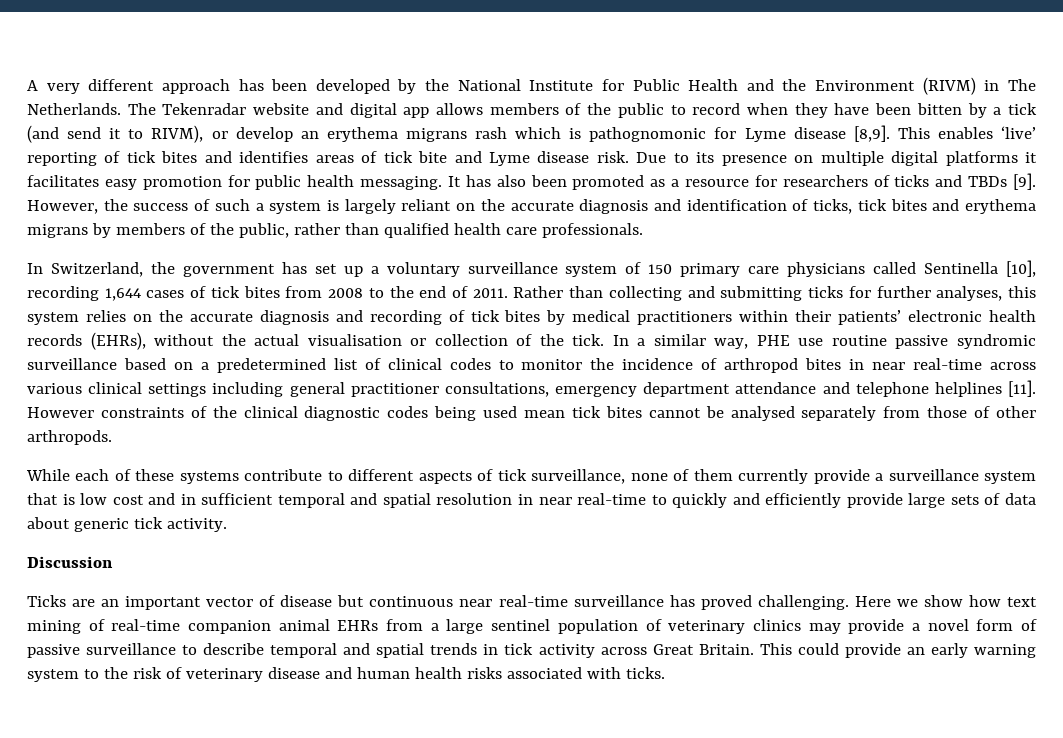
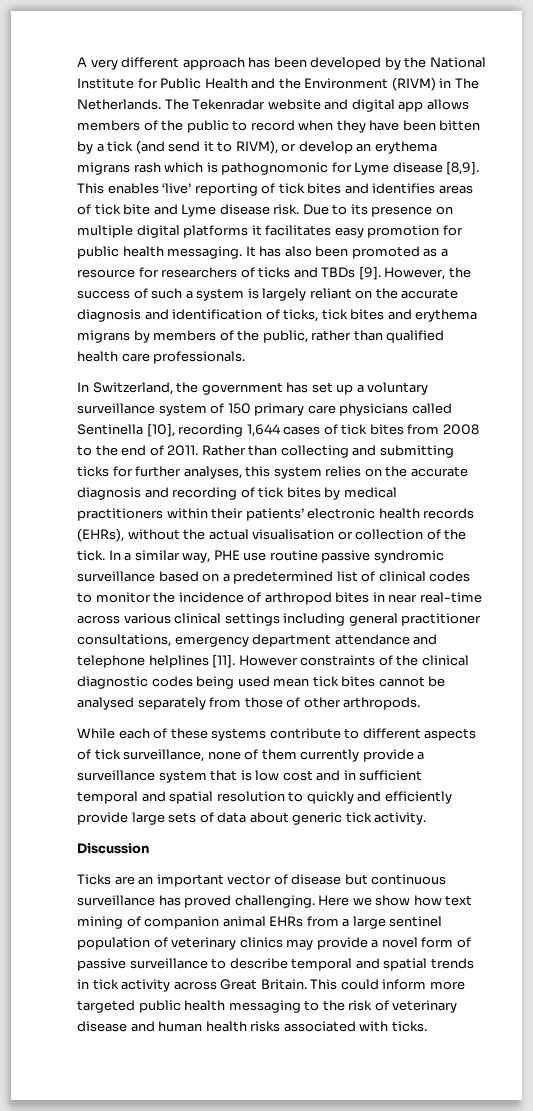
[518,493,647,505] in near real-time -> (285, 796) none
[459,595,568,607] near real-time -> (447, 879) none
[111,619,181,631] real-time -> (141, 921) none
[844,643,1037,658] [27,669,79,682] provide an early warning system -> [382,979,465,990] [77,1000,301,1013] inform more targeted public health messaging

